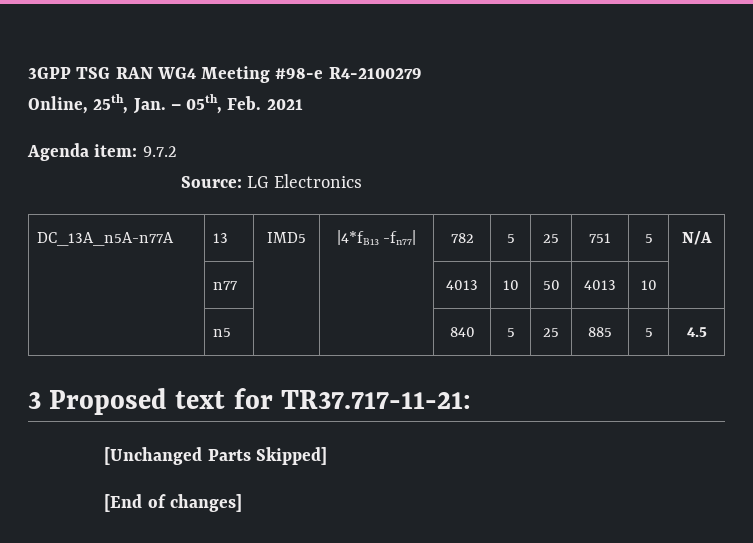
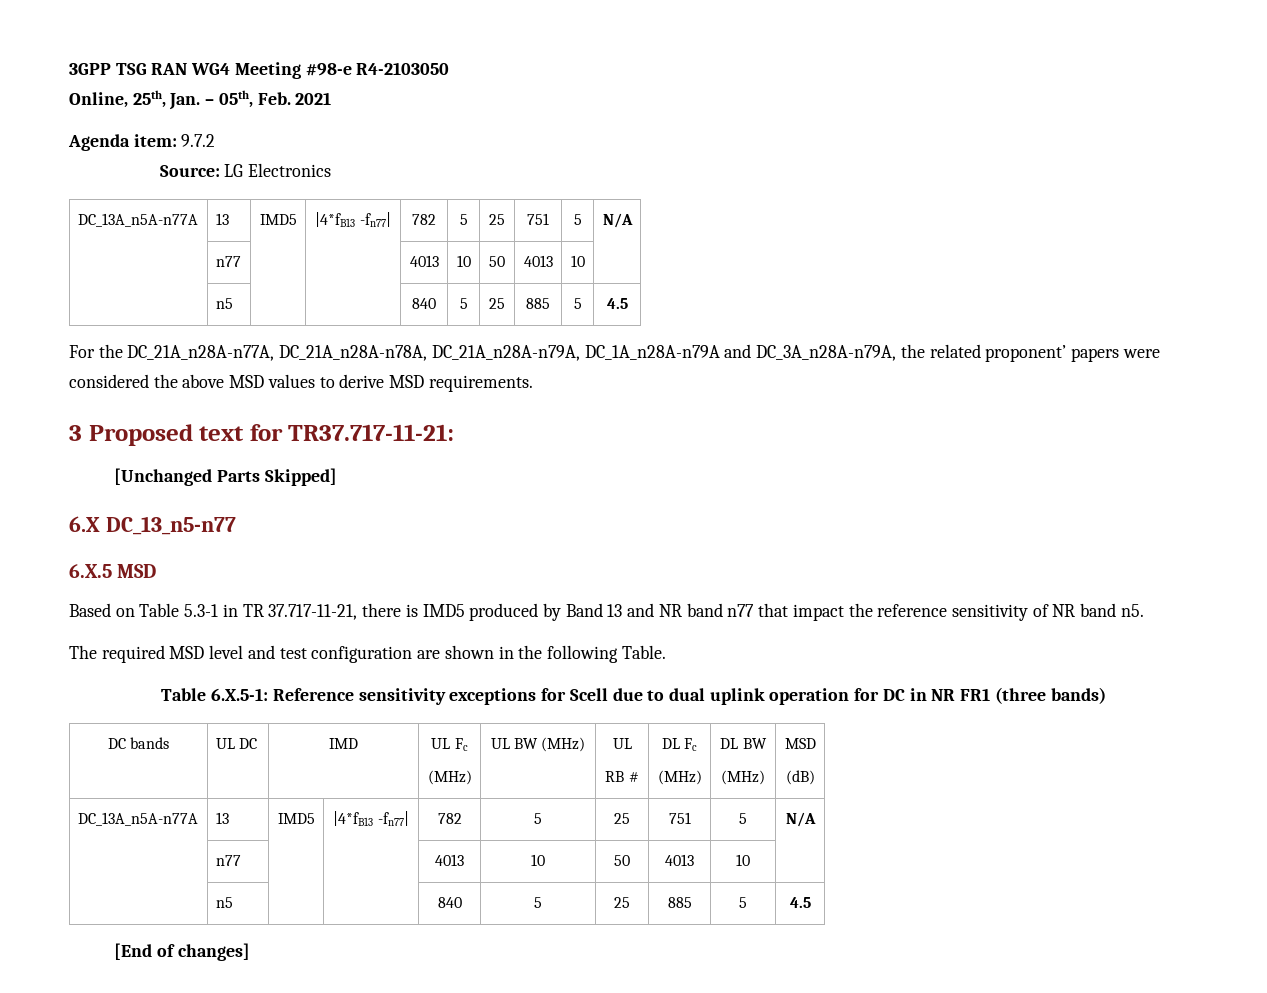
[328,67,422,79] R4-2100279 -> [356,62,450,75] R4-2103050
(707, 332) none -> [69,344,1160,362] [69,374,533,392] // For the DC_21A_n28A-n77A, DC_21A_n28A-n78A, DC_21A_n28A-n79A, DC_1A_n28A-n79A and DC_3A_n28A-n79A, the related proponent’ papers were considered the above MSD values to derive MSD requirements.
(327, 456) none -> [69,516,236,535] [69,564,157,578] [69,603,1144,621] [69,645,666,663] [161,687,1106,705] [107,737,170,749] [215,738,257,749] [329,738,358,749] [431,738,468,751] [427,770,472,785] [490,737,586,752] [612,738,632,749] [605,771,639,782] [661,738,698,751] [657,770,702,785] [720,738,767,749] [721,770,765,785] [784,738,816,749] [785,770,815,785] [77,812,198,826] [215,812,229,824] [277,813,315,824] [333,811,409,826] [437,813,462,824] [534,813,542,824] [614,813,630,824] [668,812,691,824] [739,813,747,824] [785,812,816,827] [215,855,241,866] [435,854,464,866] [531,854,545,866] [614,855,630,866] [665,854,694,866] [736,854,750,866] [215,897,233,908] [437,897,462,908] [534,897,542,908] [614,897,630,908] [667,897,692,908] [739,897,747,908] [789,897,811,908] // 6.X DC_13_n5-n77 // 6.X.5 MSD // Based on Table 5.3-1 in TR 37.717-11-21, there is IMD5 produced by Band 13 and NR band n77 that impact the reference sensitivity of NR band n5. // The required MSD level and test configuration are shown in the following Table. // Table 6.X.5-1: Reference sensitivity exceptions for Scell due to dual uplink operation for DC in NR FR1 (three bands) // DC bands | UL DC | IMD | UL Fc // (MHz) | UL BW (MHz) | UL // RB # | DL Fc // (MHz) | DL BW // (MHz) | MSD // (dB) // DC_13A_n5A-n77A | 13 | IMD5 | |4*fB13 -fn77| | 782 | 5 | 25 | 751 | 5 | N/A // | n77 | | | 4013 | 10 | 50 | 4013 | 10 | // | n5 | | | 840 | 5 | 25 | 885 | 5 | 4.5

